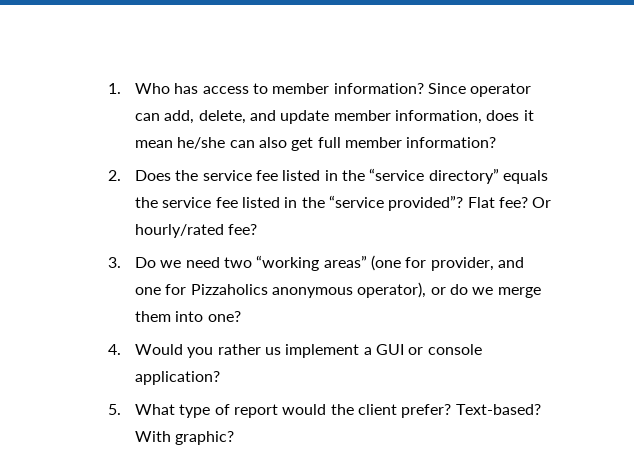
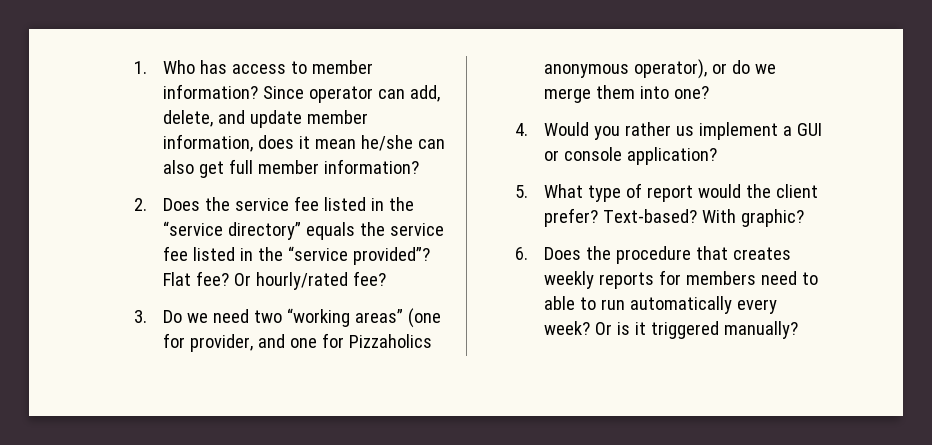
(235, 438) none -> [515,246,792,264] [544,270,819,289] [544,296,778,314] [544,321,799,339] // 6. Does the procedure that creates weekly reports for members need to able to run automatically every week? Or is it triggered manually?

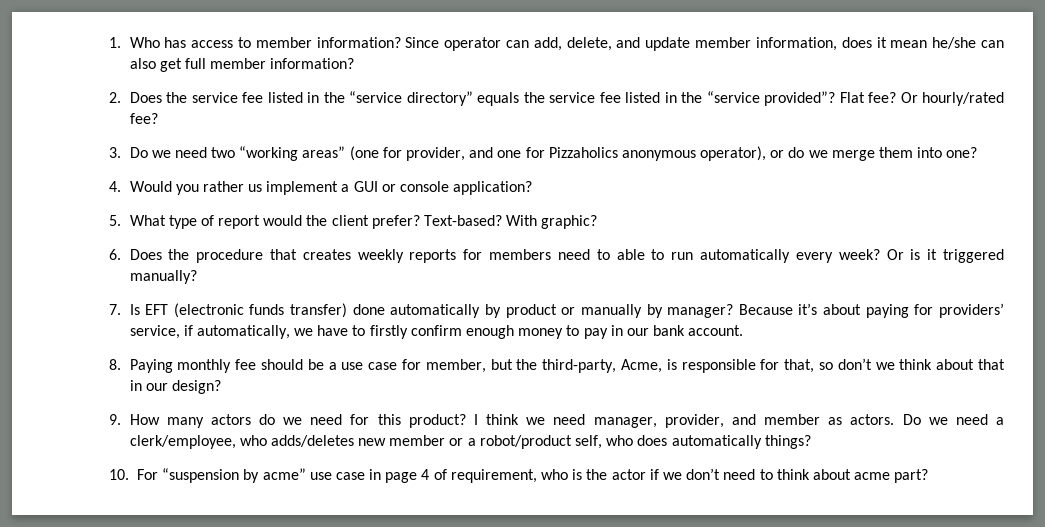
(799, 330) none -> [109,303,1004,318] [129,325,744,339] [109,358,1006,373] [129,380,221,394] [109,414,1005,428] [129,435,811,449] [109,468,929,483] // 7. Is EFT (electronic funds transfer) done automatically by product or manually by manager? Because it’s about paying for providers’ service, if automatically, we have to firstly confirm enough money to pay in our bank account. // 8. Paying monthly fee should be a use case for member, but the third-party, Acme, is responsible for that, so don’t we think about that in our design? // 9. How many actors do we need for this product? I think we need manager, provider, and member as actors. Do we need a clerk/employee, who adds/deletes new member or a robot/product self, who does automatically things? // 10. For “suspension by acme” use case in page 4 of requirement, who is the actor if we don’t need to think about acme part?

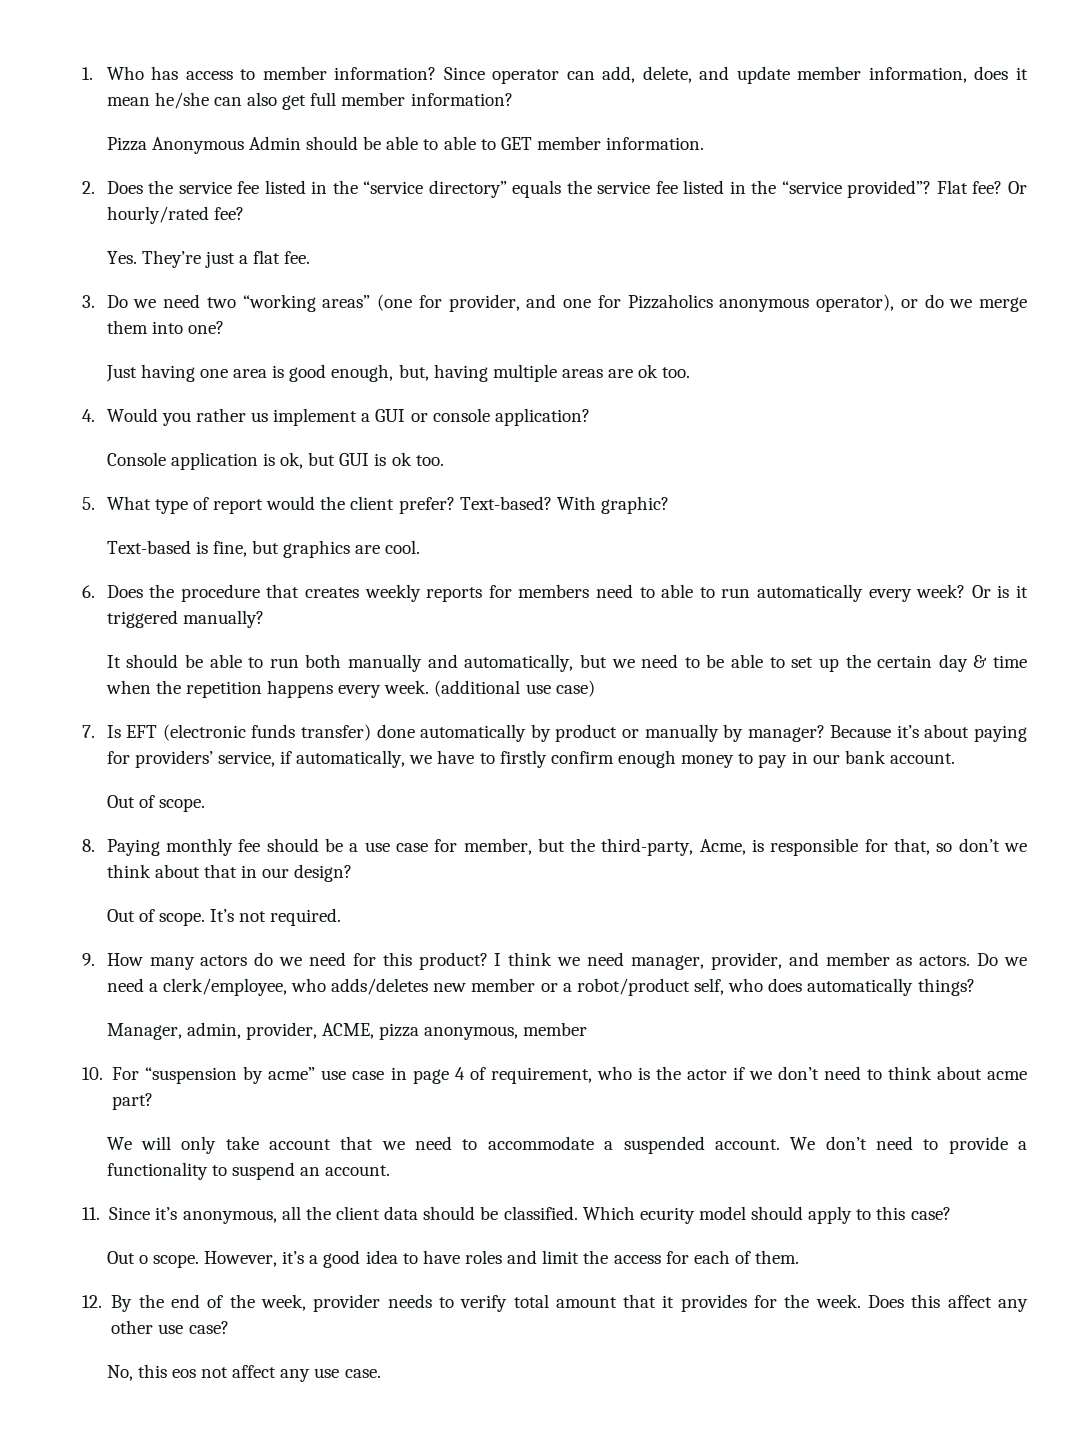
(355, 63) none -> [106,136,705,154] // Pizza Anonymous Admin should be able to able to GET member information.
(158, 118) none -> [106,250,311,268] // Yes. They’re just a flat fee.
(978, 152) none -> [105,364,691,382] // Just having one area is good enough, but, having multiple areas are ok too.
(533, 188) none -> [106,452,444,470] // Console application is ok, but GUI is ok too.
(598, 222) none -> [106,540,421,558] // Text-based is fine, but graphics are cool.
(197, 277) none -> [106,654,1027,672] [105,680,595,698] // It should be able to run both manually and automatically, but we need to be able to set up the certain day & time when the repetition happens every week. (additional use case)
(744, 330) none -> [106,795,205,812] // Out of scope.
(221, 387) none -> [106,908,342,926] // Out of scope. It’s not required.
(811, 442) none -> [106,1022,588,1040] // Manager, admin, provider, ACME, pizza anonymous, member
(929, 476) none -> [106,1136,1028,1154] [106,1162,391,1180] [81,1206,951,1224] [106,1250,800,1268] [81,1294,1028,1312] [111,1320,229,1334] [106,1364,381,1382] // We will only take account that we need to accommodate a suspended account. We don’t need to provide a functionality to suspend an account. // 11. Since it’s anonymous, all the client data should be classified. Which ecurity model should apply to this case? // Out o scope. However, it’s a good idea to have roles and limit the access for each of them. // 12. By the end of the week, provider needs to verify total amount that it provides for the week. Does this affect any other use case? // No, this eos not affect any use case.

